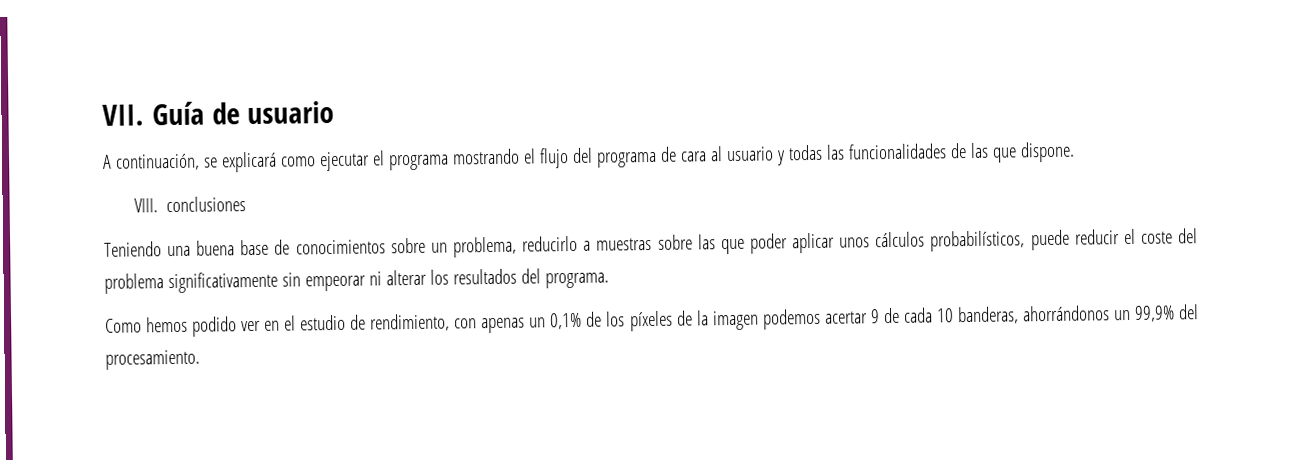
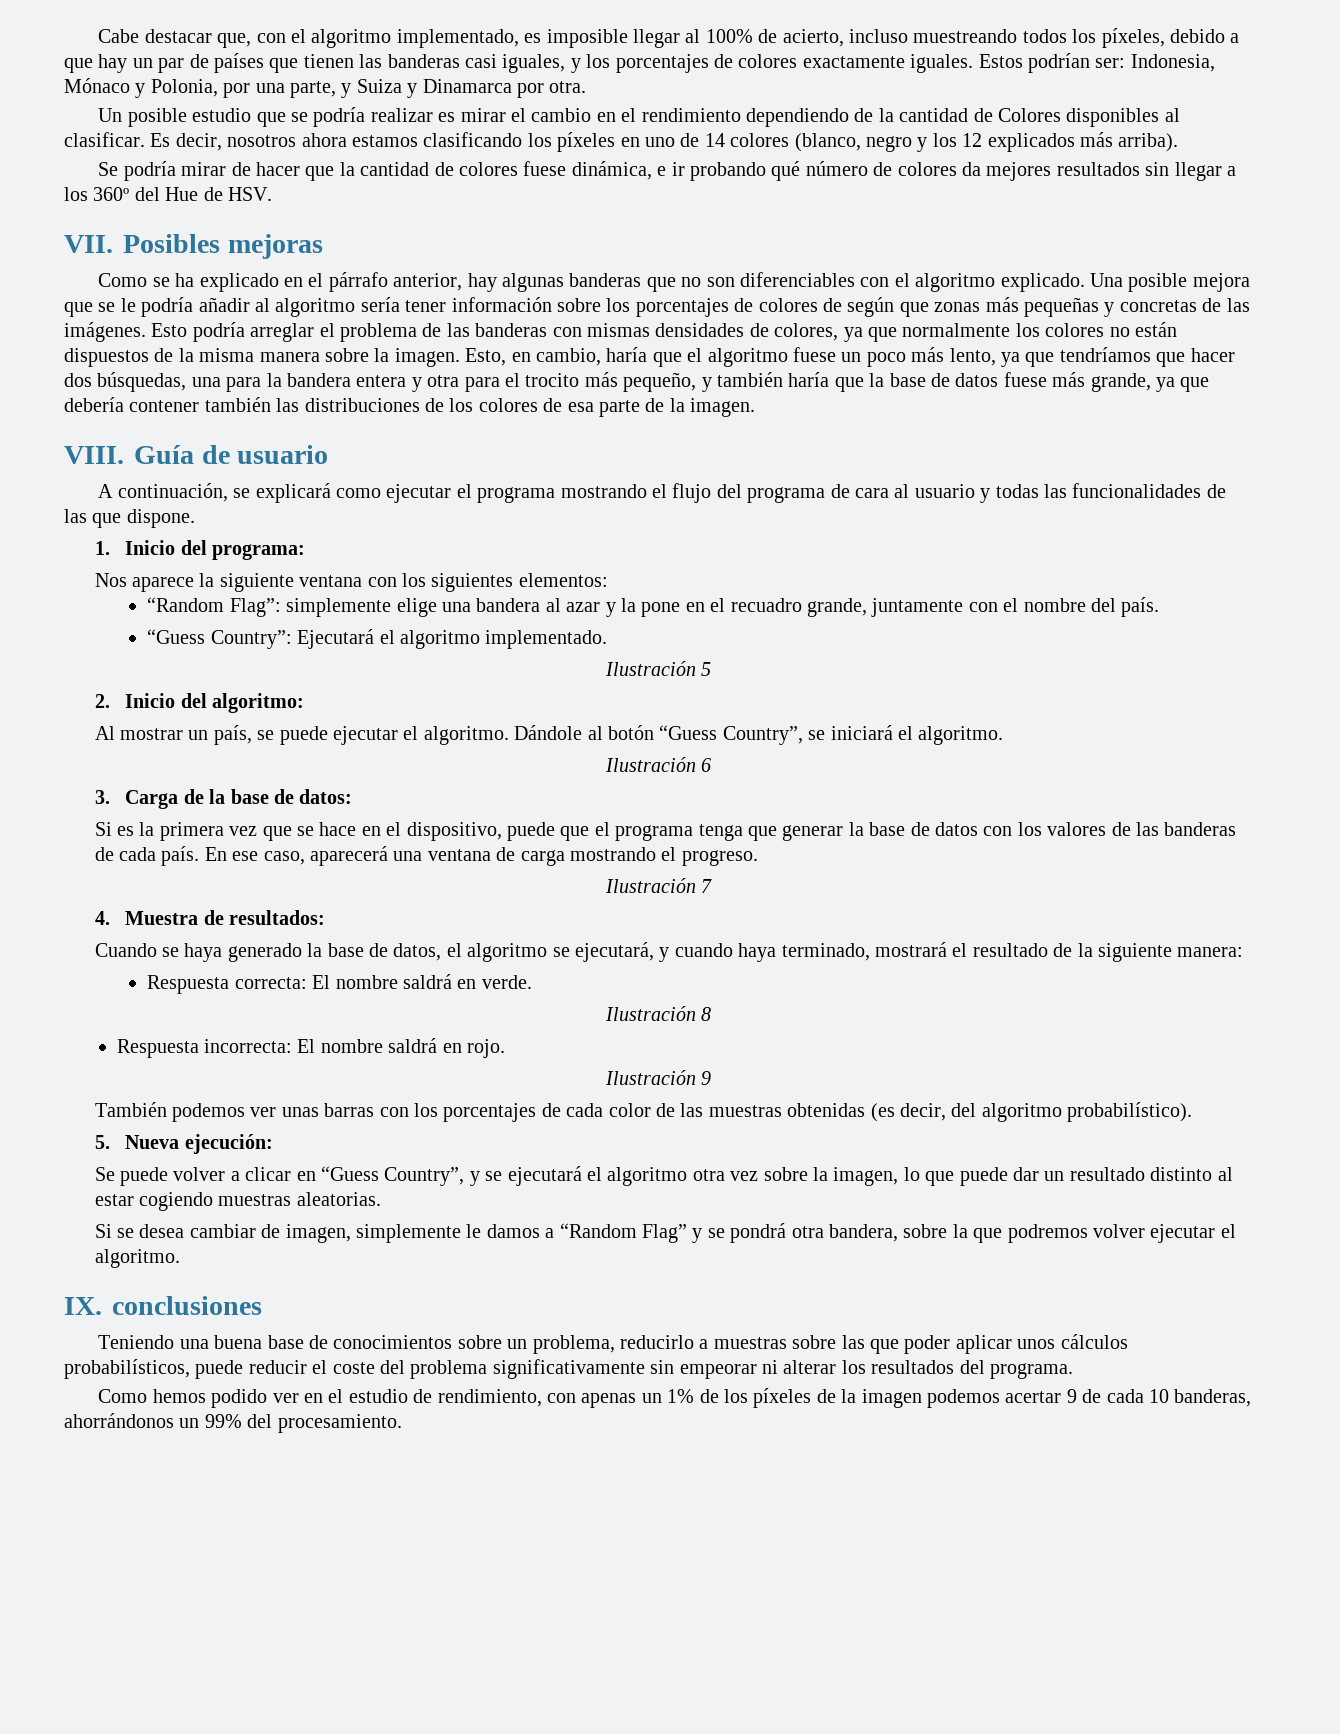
[102,104,144,126] VII. -> [98,28,1240,48] [64,53,1215,73] [64,78,587,98] [98,107,1180,127] [64,132,1179,152] [98,161,1236,181] [64,187,272,201] [64,234,323,259] [98,272,1250,292] [64,297,1250,317] [64,322,1177,342] [64,347,1235,367] [64,372,1210,392] [64,397,756,417] [64,446,124,464] Cabe destacar que, con el algoritmo implementado, es imposible llegar al 100% de acierto, incluso muestreando todos los píxeles, debido a que hay un par de países que tienen las banderas casi iguales, y los porcentajes de colores exactamente iguales. Estos podrían ser: Indonesia, Mónaco y Polonia, por una parte, y Suiza y Dinamarca por otra. // Un posible estudio que se podría realizar es mirar el cambio en el rendimiento dependiendo de la cantidad de Colores disponibles al clasificar. Es decir, nosotros ahora estamos clasificando los píxeles en uno de 14 colores (blanco, negro y los 12 explicados más arriba). // Se podría mirar de hacer que la cantidad de colores fuese dinámica, e ir probando qué número de colores da mejores resultados sin llegar a los 360º del Hue de HSV. // VII. Posibles mejoras // Como se ha explicado en el párrafo anterior, hay algunas banderas que no son diferenciables con el algoritmo explicado. Una posible mejora que se le podría añadir al algoritmo sería tener información sobre los porcentajes de colores de según que zonas más pequeñas y concretas de las imágenes. Esto podría arreglar el problema de las banderas con mismas densidades de colores, ya que normalmente los colores no están dispuestos de la misma manera sobre la imagen. Esto, en cambio, haría que el algoritmo fuese un poco más lento, ya que tendríamos que hacer dos búsquedas, una para la bandera entera y otra para el trocito más pequeño, y también haría que la base de datos fuese más grande, ya que debería contener también las distribuciones de los colores de esa parte de la imagen. // VIII.
[133,198,158,213] VIII. -> [94,540,306,560] [94,573,608,592] [147,597,1160,617] [147,629,608,649] [604,661,712,676] [94,693,305,713] [94,725,1004,745] [604,757,712,772] [94,789,353,809] [94,822,1237,841] [94,846,758,866] [604,878,713,893] [94,910,326,925] [94,942,1244,962] [147,974,532,994] [604,1006,712,1021] [116,1038,506,1058] [604,1070,712,1085] [94,1102,1193,1122] [94,1134,273,1154] [94,1166,1233,1186] [94,1192,381,1211] [94,1223,1236,1243] [94,1249,180,1268] [64,1297,102,1315] 1. Inicio del programa: // Nos aparece la siguiente ventana con los siguientes elementos: // “Random Flag”: simplemente elige una bandera al azar y la pone en el recuadro grande, juntamente con el nombre del país. // “Guess Country”: Ejecutará el algoritmo implementado. // Ilustración 5 // 2. Inicio del algoritmo: // Al mostrar un país, se puede ejecutar el algoritmo. Dándole al botón “Guess Country”, se iniciará el algoritmo. // Ilustración 6 // 3. Carga de la base de datos: // Si es la primera vez que se hace en el dispositivo, puede que el programa tenga que generar la base de datos con los valores de las banderas de cada país. En ese caso, aparecerá una ventana de carga mostrando el progreso. // Ilustración 7 // 4. Muestra de resultados: // Cuando se haya generado la base de datos, el algoritmo se ejecutará, y cuando haya terminado, mostrará el resultado de la siguiente manera: // Respuesta correcta: El nombre saldrá en verde. // Ilustración 8 // Respuesta incorrecta: El nombre saldrá en rojo. // Ilustración 9 // También podemos ver unas barras con los porcentajes de cada color de las muestras obtenidas (es decir, del algoritmo probabilístico). // 5. Nueva ejecución: // Se puede volver a clicar en “Guess Country”, y se ejecutará el algoritmo otra vez sobre la imagen, lo que puede dar un resultado distinto al estar cogiendo muestras aleatorias. // Si se desea cambiar de imagen, simplemente le damos a “Random Flag” y se pondrá otra bandera, sobre la que podremos volver ejecutar el algoritmo. // IX.
[550,312,583,330] 0,1% -> [667,1389,695,1403] 1%
[1133,305,1175,322] 99,9% -> [204,1414,242,1428] 99%

